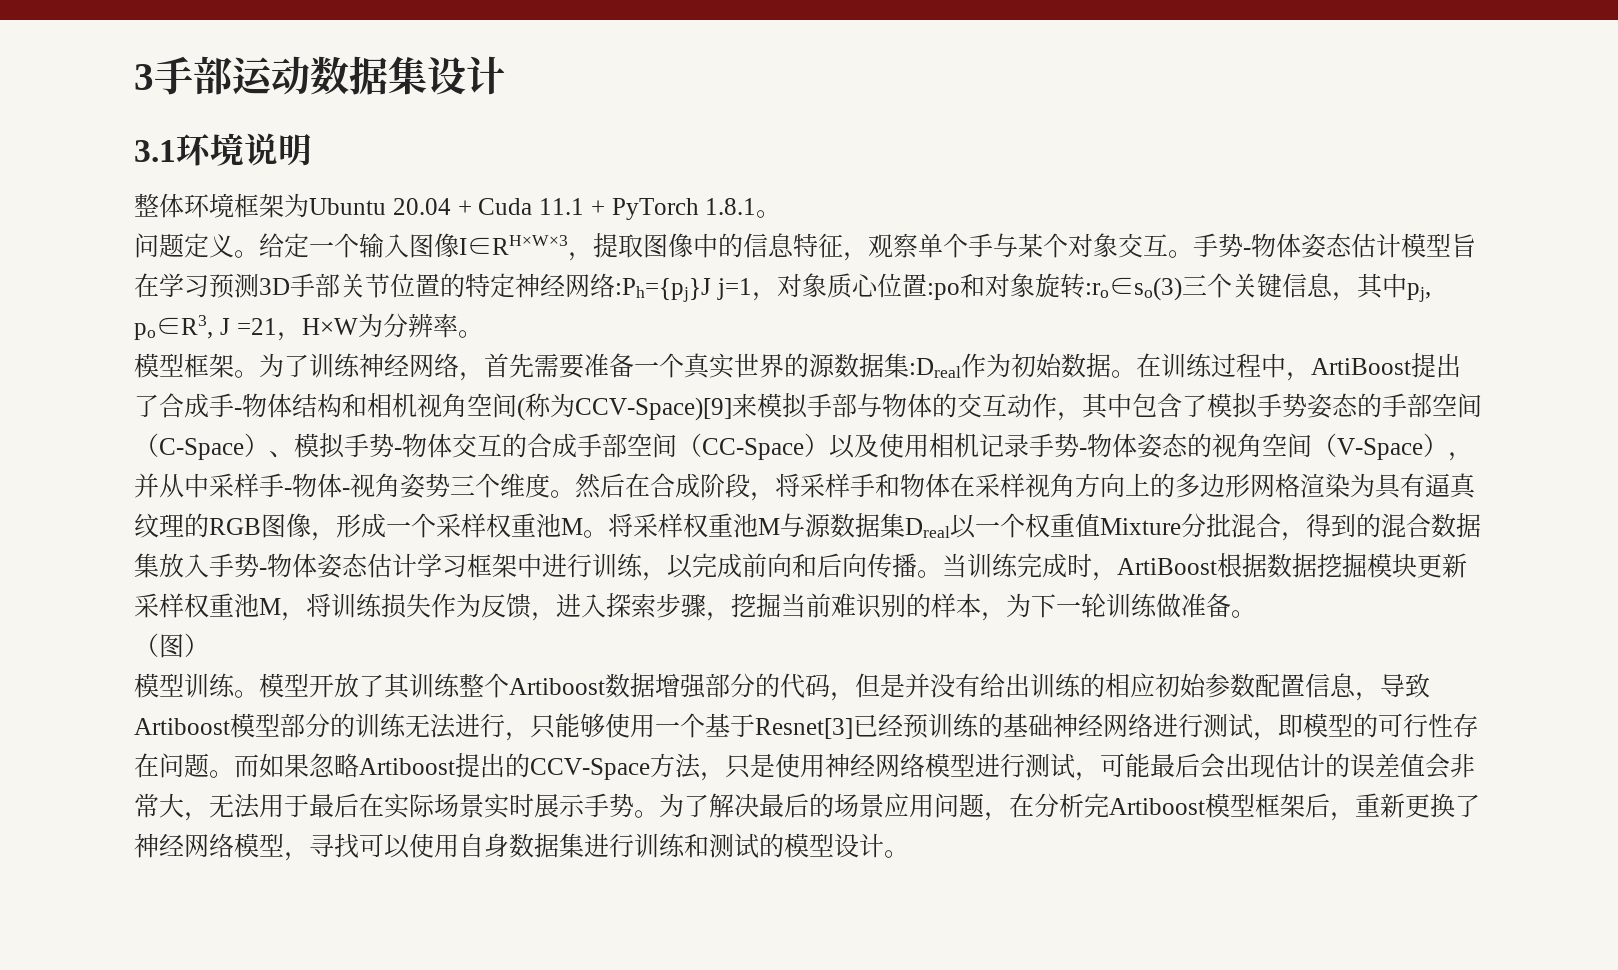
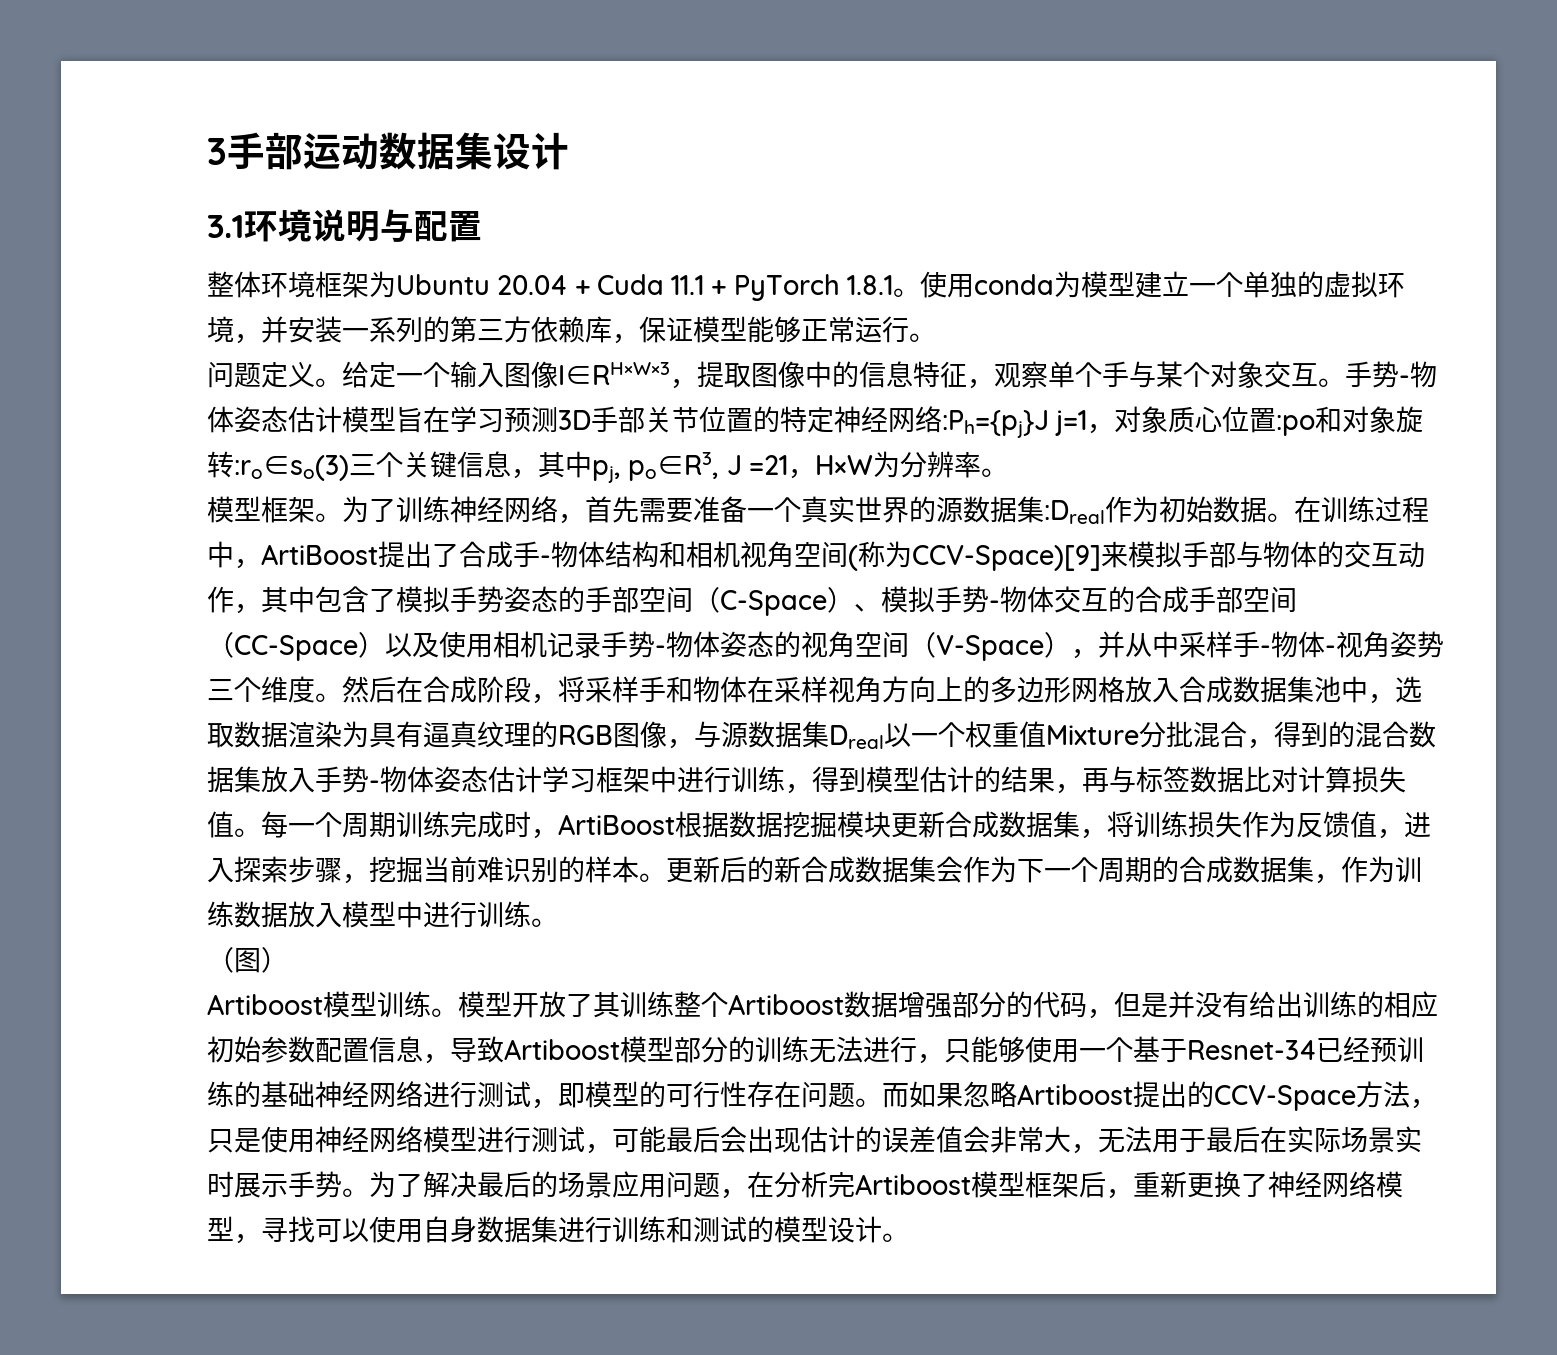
(312, 150) none -> [380,209,482,242] 与配置
(782, 214) none -> [920,271,1406,298] [207,316,936,344] 使用conda为模型建立一个单独的虚拟环境，并安装一系列的第三方依赖库，保证模型能够正常运行。
(1300, 485) none -> [1125,676,1422,704] [207,721,288,748] 放入合成数据集池中，选取数据
[336,513,780,538] 形成一个采样权重池M。将采样权重池M -> (694, 744) none
[667,553,967,579] 以完成前向和后向传播。当 -> [812,766,1406,794] [207,811,396,838] 得到模型估计的结果，再与标签数据比对计算损失值。每一个周期
[134,593,281,618] 采样权重池M -> [945,811,1080,838] 合成数据集
(531, 606) none -> [1350,811,1377,838] 值
[981,593,1231,621] ，为下一轮训练做准备 -> [639,856,1422,884] [207,901,531,928] 。更新后的新合成数据集会作为下一个周期的合成数据集，作为训练数据放入模型中进行训练
(209, 645) none -> [207,994,323,1015] Artiboost
[755,718,853,739] Resnet[3] -> [1187,1040,1316,1060] Resnet-34

